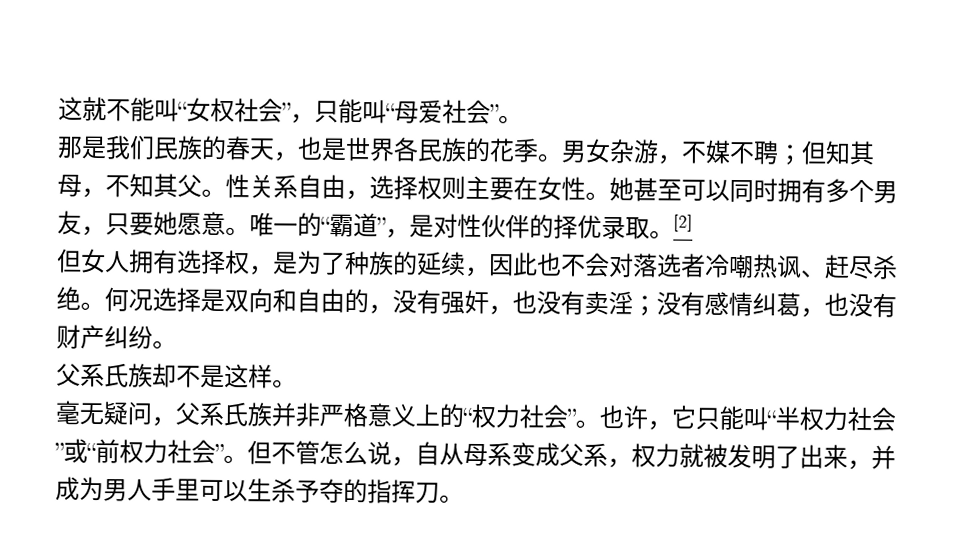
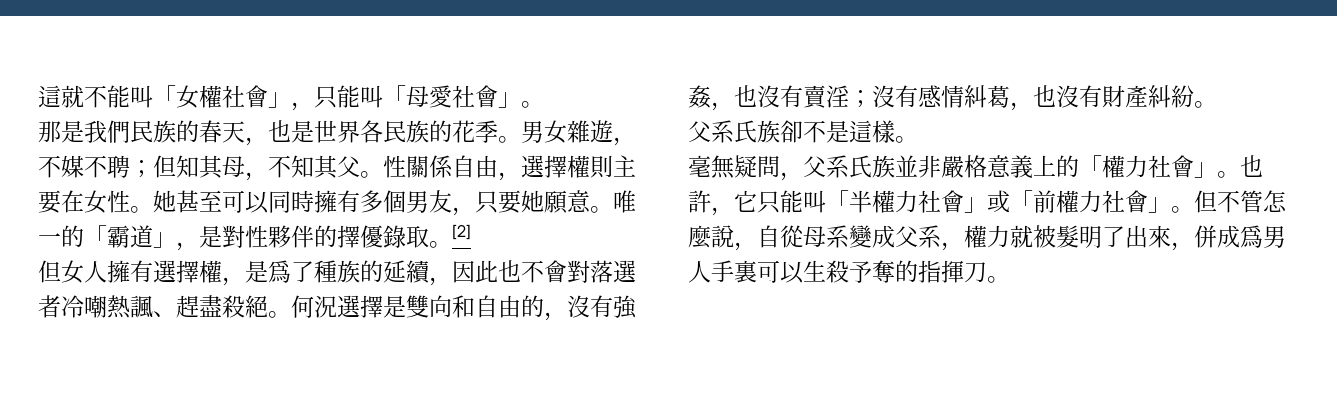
[58,96,83,121] 这 -> [38,85,61,108] 這
[177,97,500,125] “女权社会”，只能叫“母爱社会” -> [153,85,521,111] 「女權社會」，只能叫「母愛社會」
[129,135,155,160] 们 -> [107,120,130,143] 們
[609,139,659,164] 杂游 -> [567,120,613,143] 雜遊
[249,174,466,201] 关系自由，选择权则 -> [406,155,613,181] 關係自由，選擇權則
[753,178,874,204] 时拥有多个 -> [291,190,406,213] 時擁有多個
[177,212,202,235] 愿 -> [544,190,568,214] 願
[320,213,693,240] [57,248,898,280] [56,286,897,318] [56,324,153,350] “霸道”，是对性伙伴的择优录取。[2] // 但女人拥有选择权，是为了种族的延续，因此也不会对落选者冷嘲热讽、赶尽杀绝。何况选择是双向和自由的，没有强奸，也没有卖淫；没有感情纠葛，也没有财产纠纷 -> [84,225,452,251] [452,224,471,240] [38,260,637,286] [38,295,637,321] [688,85,1194,111] 「霸道」，是對性夥伴的擇優錄取。[2] // 但女人擁有選擇權，是爲了種族的延續，因此也不會對落選者冷嘲熱諷、趕盡殺絕。何況選擇是雙向和自由的，沒有強姦，也沒有賣淫；沒有感情糾葛，也沒有財產糾紛
[152,363,273,389] 却不是这样 -> [780,120,895,143] 卻不是這樣
[79,401,153,426] 无疑问 -> [711,155,780,179] 無疑問
[271,402,896,432] [55,438,896,471] [55,476,416,504] 并非严格意义上的“权力社会”。也许，它只能叫“半权力社会”或“前权力社会”。但不管怎么说，自从母系变成父系，权力就被发明了出来，并成为男人手里可以生杀予夺的指挥 -> [895,155,1263,178] [688,190,1287,216] [688,225,1286,251] [688,260,964,284] 並非嚴格意義上的「權力社會」。也許，它只能叫「半權力社會」或「前權力社會」。但不管怎麼說，自從母系變成父系，權力就被髮明了出來，併成爲男人手裏可以生殺予奪的指揮

